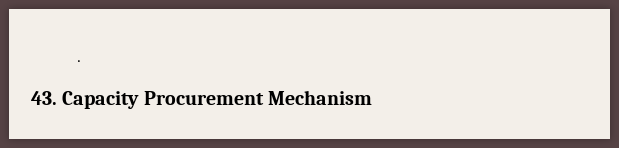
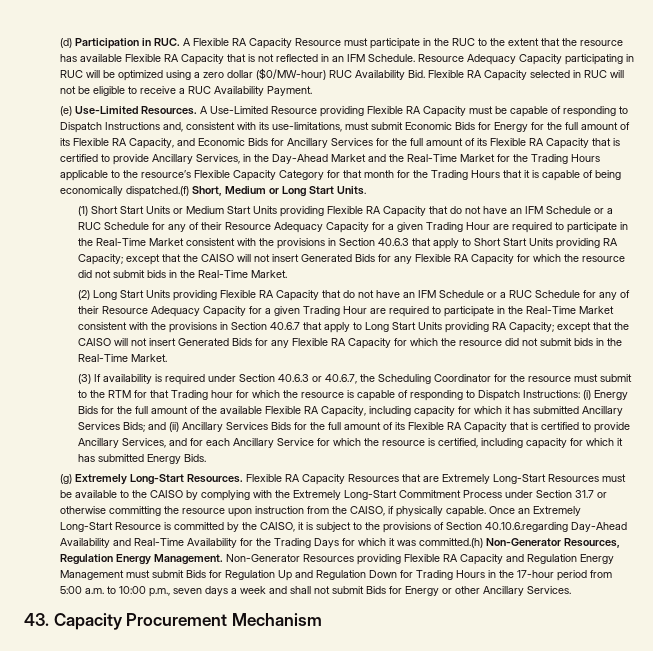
[77,60,82,62] . -> [59,38,623,49] [59,54,634,65] [59,68,624,81] [59,86,312,96] [59,106,628,117] [59,122,630,133] [59,138,620,149] [59,154,600,165] [59,170,621,181] [59,186,366,197] [77,206,613,217] [77,222,628,233] [77,238,618,249] [77,254,625,265] [77,270,287,278] [77,290,630,301] [77,306,614,317] [77,322,629,333] [77,338,622,349] [77,354,167,362] [77,374,632,385] [77,390,628,401] [77,406,623,417] [77,422,630,433] [77,438,623,449] [77,454,206,464] [59,474,626,485] [59,490,607,501] [59,506,581,517] [59,522,627,533] [59,538,620,548] [59,554,614,565] [59,570,612,581] [59,586,571,597] (d) Participation in RUC. A Flexible RA Capacity Resource must participate in the RUC to the extent that the resource has available Flexible RA Capacity that is not reflected in an IFM Schedule. Resource Adequacy Capacity participating in RUC will be optimized using a zero dollar ($0/MW-hour) RUC Availability Bid. Flexible RA Capacity selected in RUC will not be eligible to receive a RUC Availability Payment. // (e) Use-Limited Resources. A Use-Limited Resource providing Flexible RA Capacity must be capable of responding to Dispatch Instructions and, consistent with its use-limitations, must submit Economic Bids for Energy for the full amount of its Flexible RA Capacity, and Economic Bids for Ancillary Services for the full amount of its Flexible RA Capacity that is certified to provide Ancillary Services, in the Day-Ahead Market and the Real-Time Market for the Trading Hours applicable to the resource’s Flexible Capacity Category for that month for the Trading Hours that it is capable of being economically dispatched.(f) Short, Medium or Long Start Units. // (1) Short Start Units or Medium Start Units providing Flexible RA Capacity that do not have an IFM Schedule or a RUC Schedule for any of their Resource Adequacy Capacity for a given Trading Hour are required to participate in the Real-Time Market consistent with the provisions in Section 40.6.3 that apply to Short Start Units providing RA Capacity; except that the CAISO will not insert Generated Bids for any Flexible RA Capacity for which the resource did not submit bids in the Real-Time Market. // (2) Long Start Units providing Flexible RA Capacity that do not have an IFM Schedule or a RUC Schedule for any of their Resource Adequacy Capacity for a given Trading Hour are required to participate in the Real-Time Market consistent with the provisions in Section 40.6.7 that apply to Long Start Units providing RA Capacity; except that the CAISO will not insert Generated Bids for any Flexible RA Capacity for which the resource did not submit bids in the Real-Time Market. // (3) If availability is required under Section 40.6.3 or 40.6.7, the Scheduling Coordinator for the resource must submit to the RTM for that Trading hour for which the resource is capable of responding to Dispatch Instructions: (i) Energy Bids for the full amount of the available Flexible RA Capacity, including capacity for which it has submitted Ancillary Services Bids; and (ii) Ancillary Services Bids for the full amount of its Flexible RA Capacity that is certified to provide Ancillary Services, and for each Ancillary Service for which the resource is certified, including capacity for which it has submitted Energy Bids. // (g) Extremely Long-Start Resources. Flexible RA Capacity Resources that are Extremely Long-Start Resources must be available to the CAISO by complying with the Extremely Long-Start Commitment Process under Section 31.7 or otherwise committing the resource upon instruction from the CAISO, if physically capable. Once an Extremely Long-Start Resource is committed by the CAISO, it is subject to the provisions of Section 40.10.6.regarding Day-Ahead Availability and Real-Time Availability for the Trading Days for which it was committed.(h) Non-Generator Resources, Regulation Energy Management. Non-Generator Resources providing Flexible RA Capacity and Regulation Energy Management must submit Bids for Regulation Up and Regulation Down for Trading Hours in the 17-hour period from 5:00 a.m. to 10:00 p.m., seven days a week and shall not submit Bids for Energy or other Ancillary Services.

